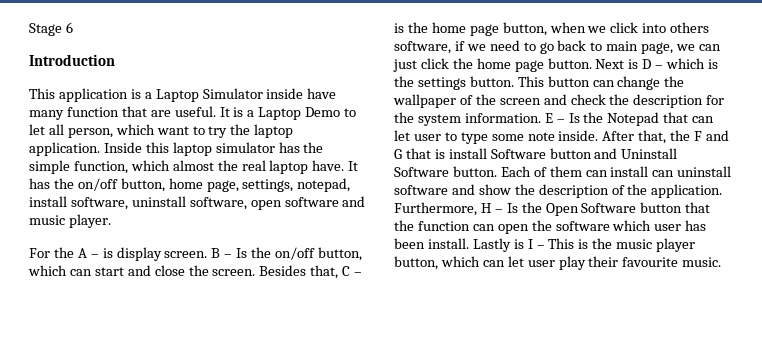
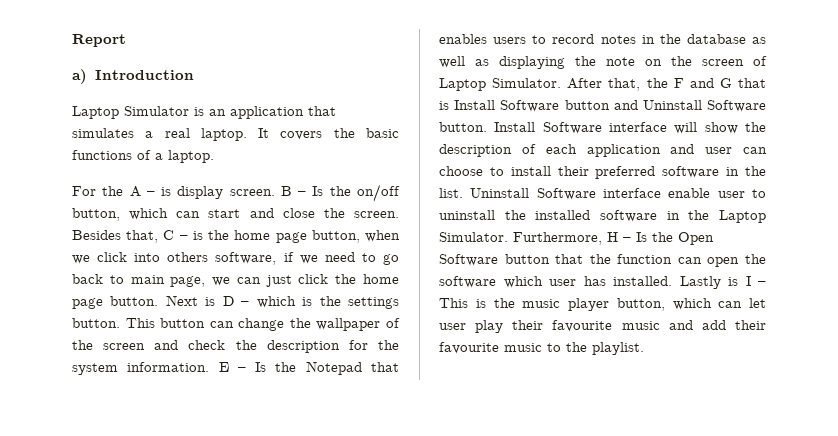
[29,22,73,36] Stage 6 // -> [72,34,126,47] [72,69,87,84] Report // a)
[29,88,337,102] [29,106,357,120] [29,124,294,138] [29,142,324,156] [29,160,359,174] [29,178,351,192] [29,196,366,210] [29,214,111,228] This application is a Laptop Simulator inside have many function that are useful. It is a Laptop Demo to let all person, which want to try the laptop application. Inside this laptop simulator has the simple function, which almost the real laptop have. It has the on/off button, home page, settings, notepad, install software, uninstall software, open software and music player. -> [72,106,336,119] [72,128,399,141] [72,150,214,163] Laptop Simulator is an application that simulates a real laptop. It covers the basic functions of a laptop.
[692,116,715,123] [394,130,599,144] can let user to type some note inside. -> [439,34,766,44] [439,56,767,69] [439,78,562,91] enables users to record notes in the database as well as displaying the note on the screen of Laptop Simulator.
[448,148,487,159] install -> [454,100,496,110] Install
[500,166,732,177] [394,184,723,198] Each of them can install can uninstall software and show the description of the application. -> [494,122,766,134] [439,144,767,157] [439,166,766,179] [439,188,766,200] [439,210,766,223] [439,232,508,242] Install Software interface will show the description of each application and user can choose to install their preferred software in the list. Uninstall Software interface enable user to uninstall the installed software in the Laptop Simulator.
[394,238,469,249] been install. -> [613,276,672,286] installed.
[682,257,722,267] music. -> [621,320,766,330] [439,342,644,355] music and add their favourite music to the playlist.

